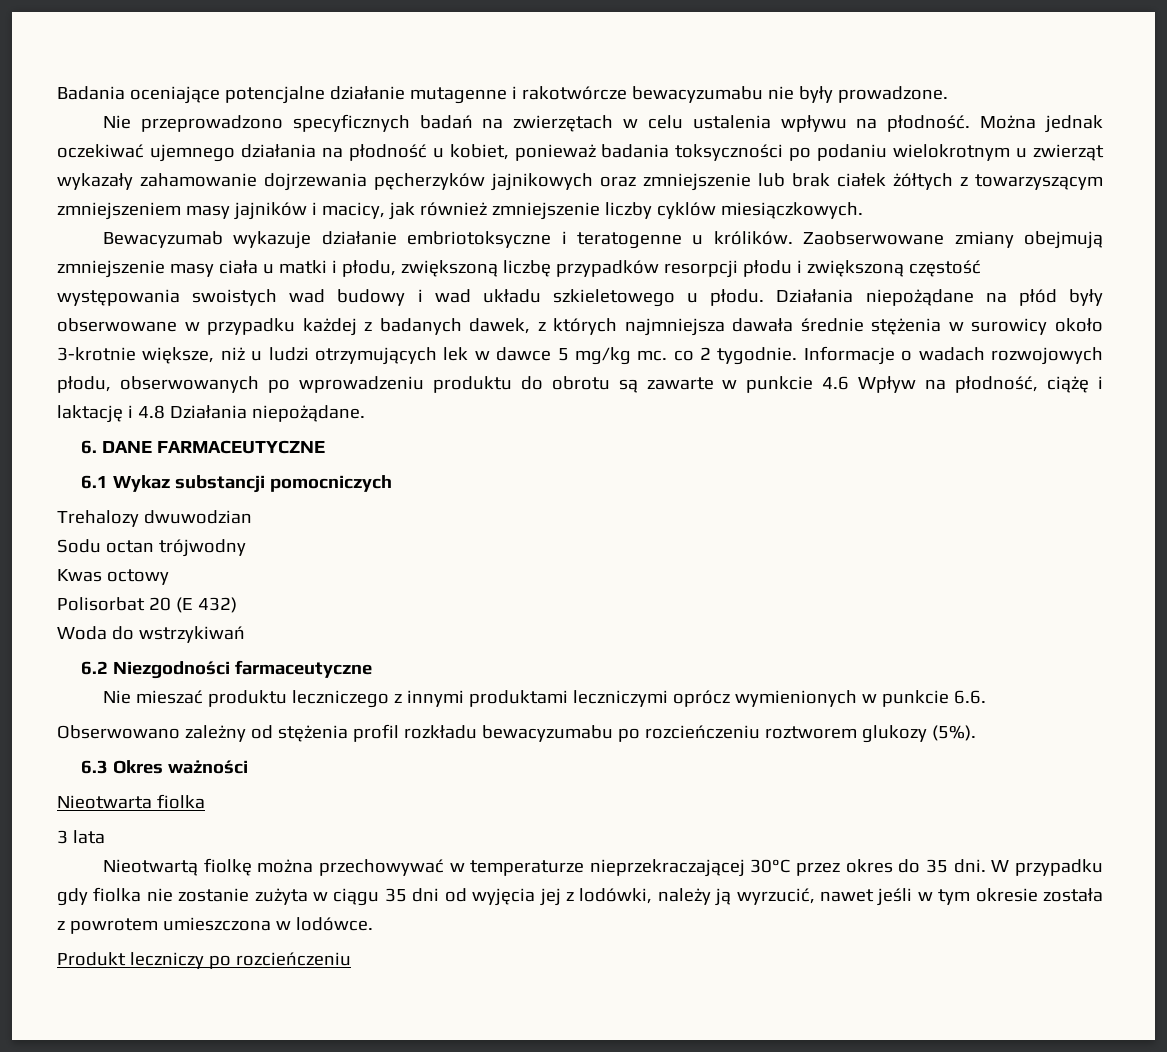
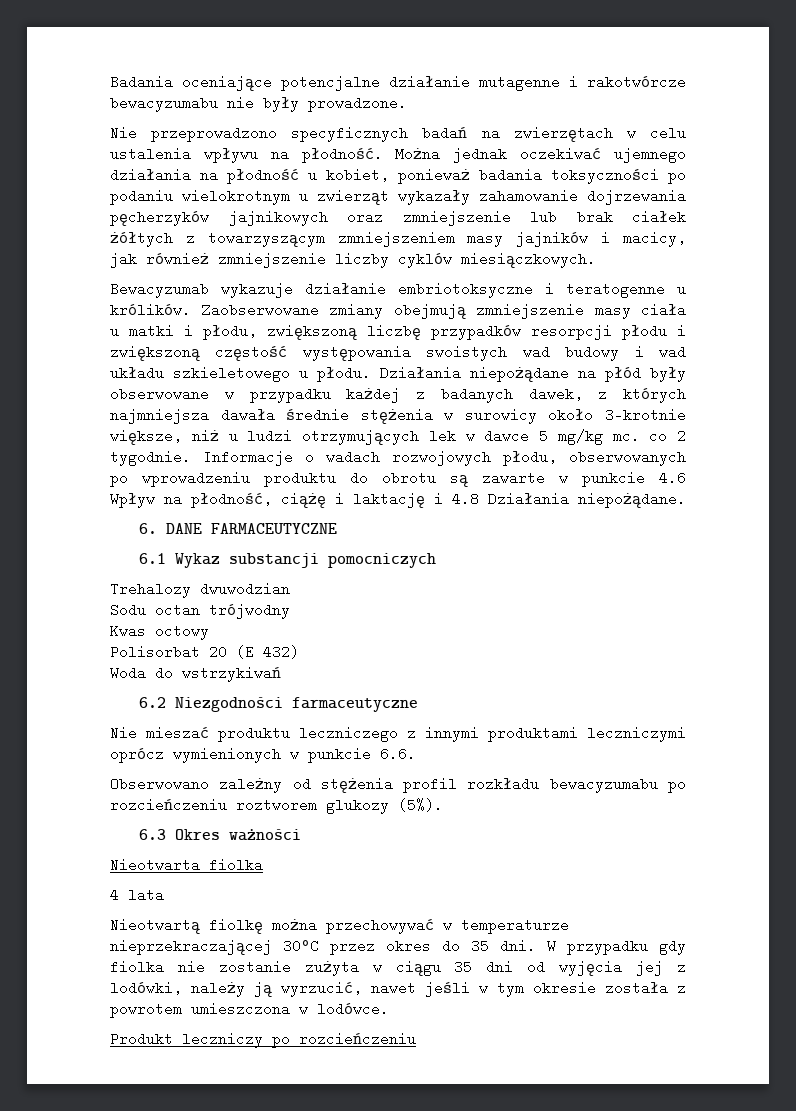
[57,830,68,844] 3 -> [110,888,119,902] 4

